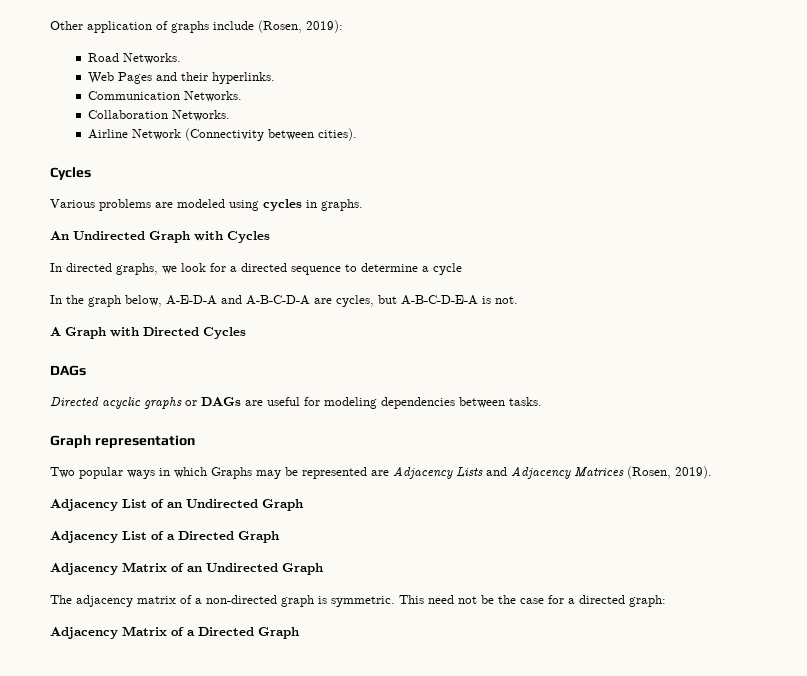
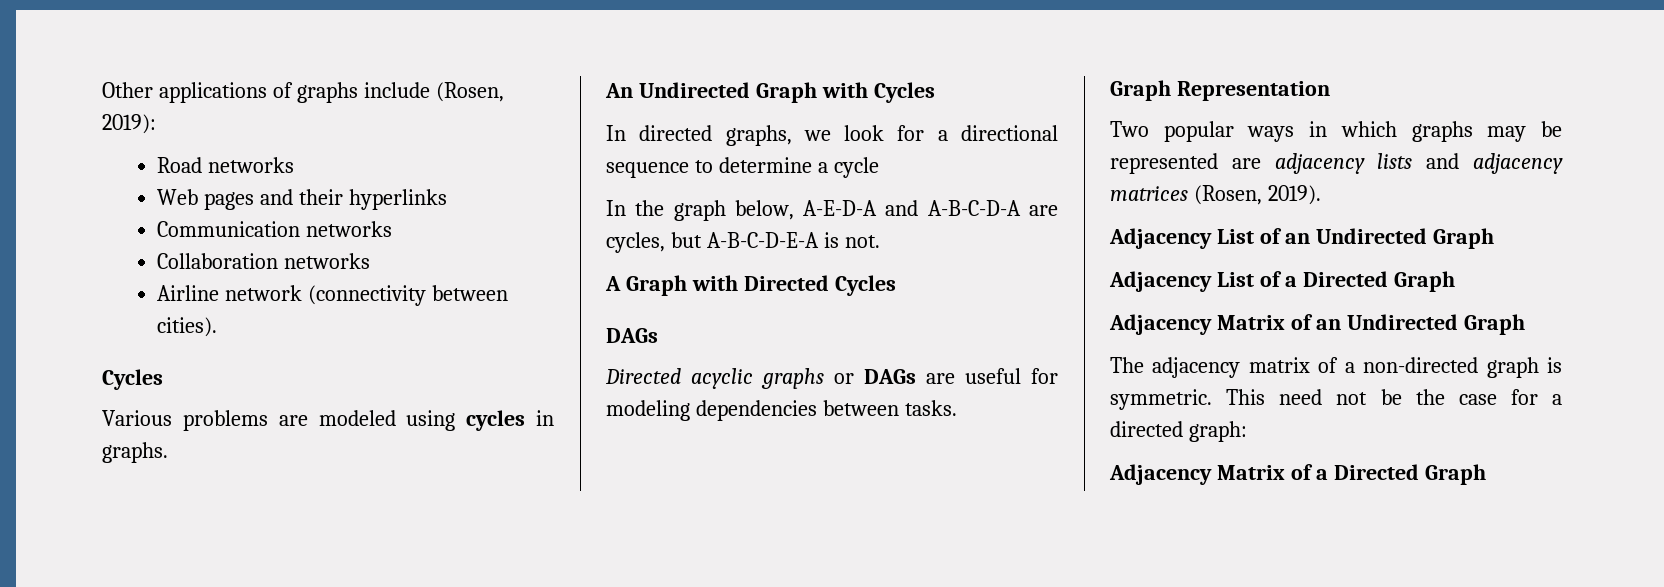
[87,21,152,33] application -> [158,82,267,103] applications
[122,53,181,64] Networks. -> [208,157,295,173] networks
[117,72,152,84] Pages -> [204,192,255,210] pages
[211,72,275,84] hyperlinks. -> [349,189,448,210] hyperlinks
[183,91,242,102] Networks. -> [306,221,393,237] networks
[171,110,230,121] Networks. -> [284,253,371,269] networks
[131,128,264,141] Network (Connectivity -> [225,285,427,306] network (connectivity
[241,263,287,272] directed -> [961,125,1058,141] directional
[94,435,195,448] representation -> [1176,81,1330,101] Representation
[211,467,252,479] Graphs -> [1411,121,1473,142] graphs
[393,466,624,479] Adjacency Lists and Adjacency Matrices -> [1274,153,1563,174] [1110,186,1188,201] adjacency lists and adjacency matrices

